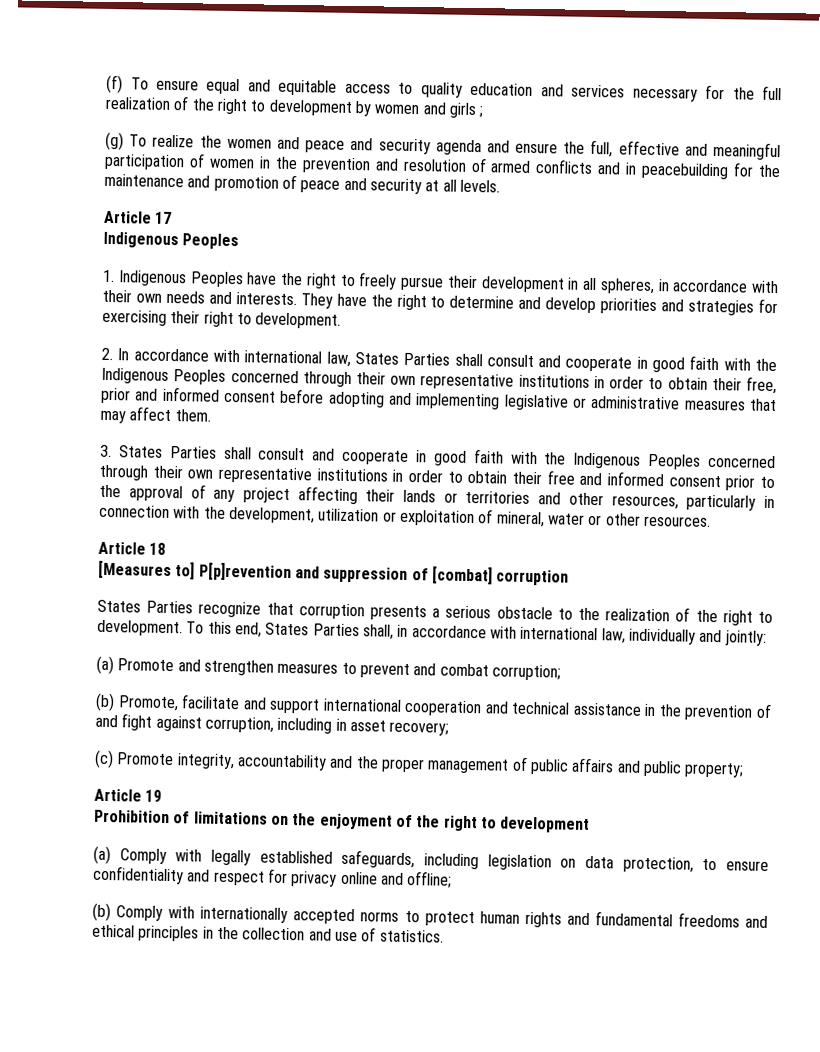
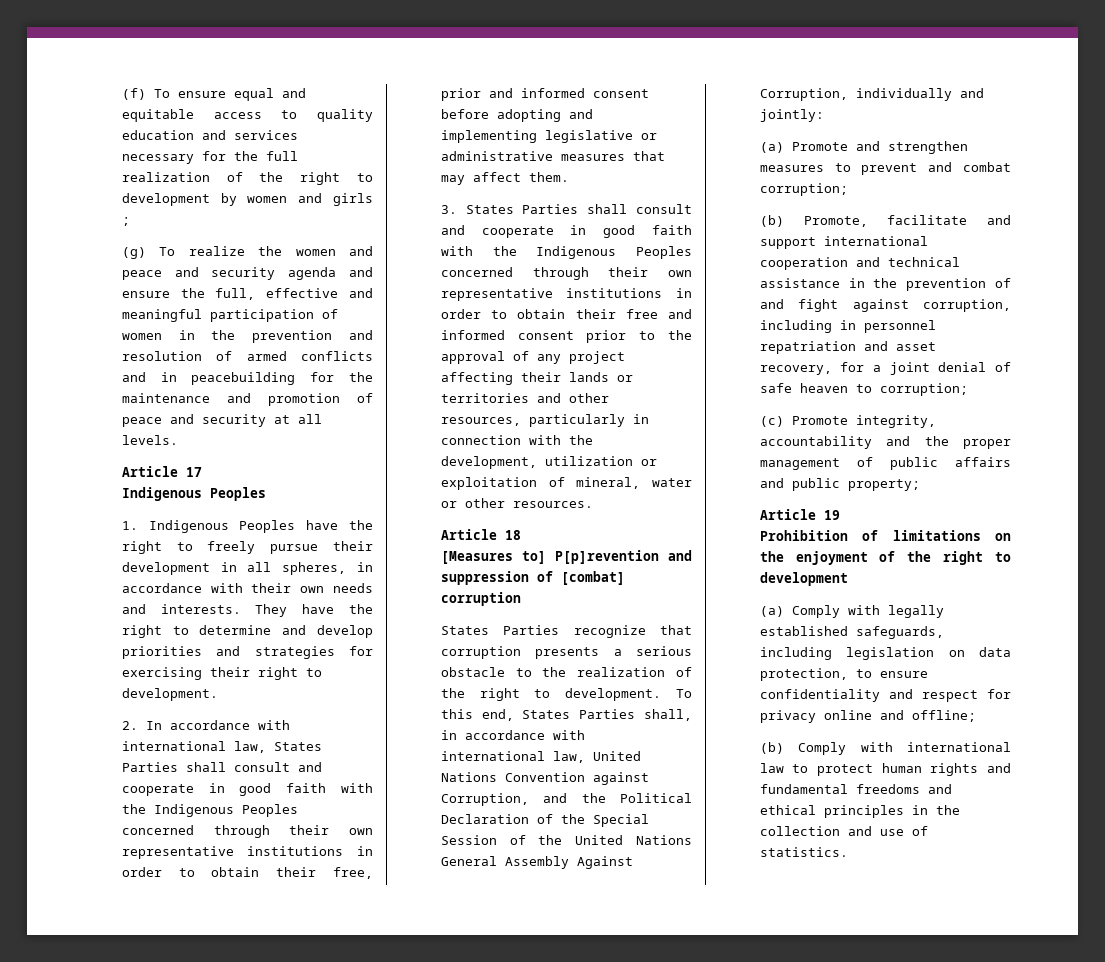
(626, 636) none -> [592,751,641,761] [440,772,649,785] [440,793,692,806] [440,814,649,827] [440,835,692,845] [440,856,633,869] [759,88,848,101] United Nations Convention against Corruption, and the Political Declaration of the Special Session of the United Nations General Assembly Against Corruption,
[350,720,450,736] asset recovery; -> [863,320,936,333] [759,341,936,354] [759,362,1011,375] [759,383,968,396] personnel repatriation and asset recovery, for a joint denial of safe heaven to corruption;
[200,906,400,925] internationally accepted norms -> [907,742,1011,752] [759,763,784,773] international law

